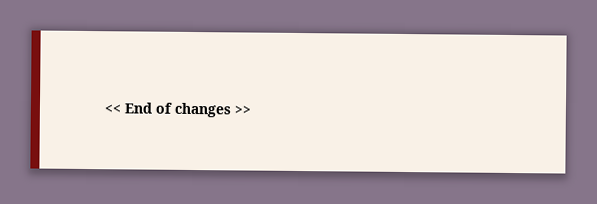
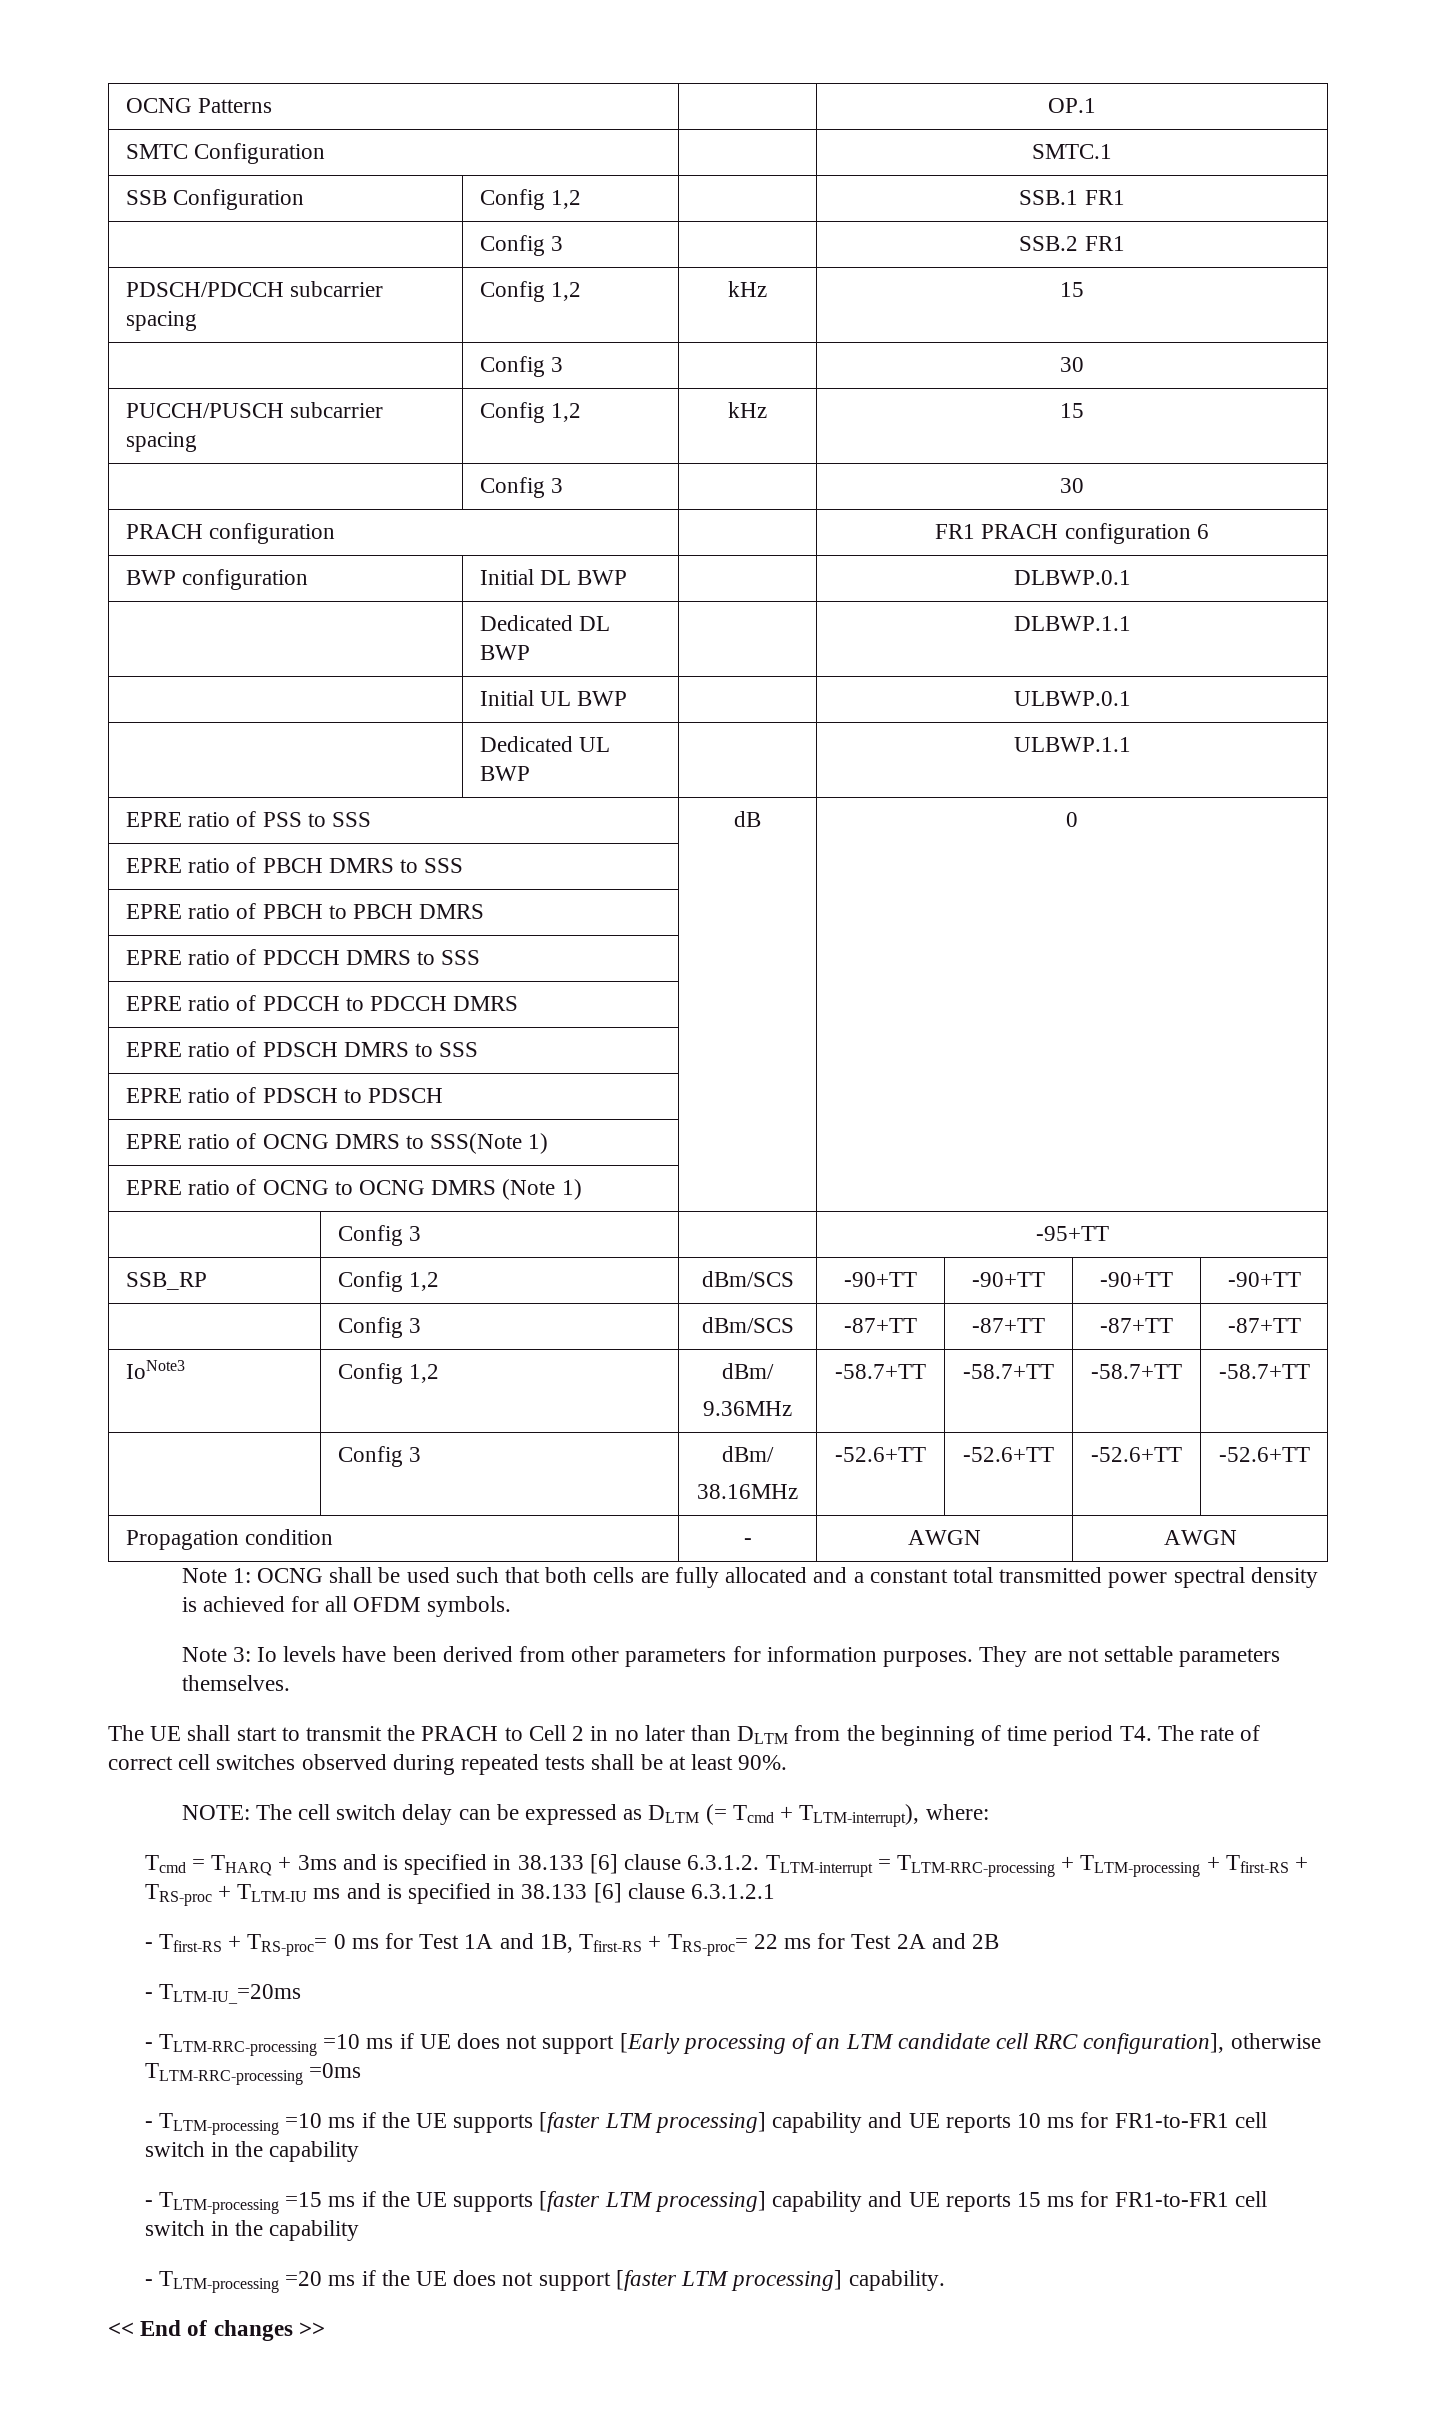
(104, 109) none -> [125,98,273,113] [1048,98,1096,113] [125,143,326,164] [1032,144,1112,159] [125,189,305,210] [479,189,582,210] [1019,190,1125,205] [479,235,564,256] [1019,236,1125,251] [125,281,384,297] [125,311,197,331] [479,281,582,302] [728,281,767,297] [1060,282,1084,297] [479,356,564,377] [1060,357,1084,372] [125,402,384,418] [125,432,197,452] [479,402,582,423] [728,402,767,418] [1060,403,1084,418] [479,477,564,498] [1060,478,1084,493] [125,523,336,544] [935,523,1209,544] [125,569,309,590] [479,569,628,585] [1013,570,1131,585] [479,615,611,631] [479,645,530,660] [1013,616,1131,631] [479,690,628,706] [1013,691,1131,706] [479,736,611,752] [479,766,530,781] [1013,737,1131,752] [125,811,371,827] [734,811,761,827] [1066,812,1078,827] [125,857,464,873] [125,903,485,919] [125,949,481,965] [125,995,519,1011] [125,1041,479,1057] [125,1087,443,1103] [125,1133,549,1154] [125,1179,582,1200] [337,1225,422,1246] [1035,1226,1109,1241] [125,1272,207,1290] [337,1271,440,1292] [701,1271,794,1287] [844,1272,917,1287] [972,1272,1045,1287] [1100,1272,1173,1287] [1227,1272,1301,1287] [337,1317,422,1338] [701,1317,794,1333] [844,1318,917,1333] [972,1318,1045,1333] [1100,1318,1173,1333] [1227,1318,1301,1333] [125,1360,185,1379] [337,1363,440,1384] [722,1363,774,1379] [703,1401,792,1416] [835,1364,926,1379] [963,1364,1054,1379] [1091,1364,1182,1379] [1218,1364,1310,1379] [337,1446,422,1467] [722,1446,774,1462] [697,1484,798,1499] [835,1447,926,1462] [963,1447,1054,1462] [1091,1447,1182,1462] [1218,1447,1310,1462] [125,1529,334,1550] [743,1538,752,1545] [908,1530,981,1545] [1163,1530,1237,1545] [181,1567,1318,1588] [181,1596,511,1617] [181,1646,1281,1667] [181,1675,290,1691] [108,1725,1261,1746] [108,1754,788,1775] [181,1804,989,1827] [144,1854,1308,1877] [144,1883,776,1906] [144,1933,999,1956] [144,1984,301,2004] [144,2033,1321,2056] [144,2063,361,2085] [144,2112,1267,2135] [144,2141,360,2162] [144,2191,1267,2214] [144,2220,360,2241] [144,2270,945,2293] OCNG Patterns | | OP.1 // SMTC Configuration | | SMTC.1 // SSB Configuration | Config 1,2 | | SSB.1 FR1 // | Config 3 | | SSB.2 FR1 // PDSCH/PDCCH subcarrier spacing | Config 1,2 | kHz | 15 // | Config 3 | | 30 // PUCCH/PUSCH subcarrier spacing | Config 1,2 | kHz | 15 // | Config 3 | | 30 // PRACH configuration | | FR1 PRACH configuration 6 // BWP configuration | Initial DL BWP | | DLBWP.0.1 // | Dedicated DL BWP | | DLBWP.1.1 // | Initial UL BWP | | ULBWP.0.1 // | Dedicated UL BWP | | ULBWP.1.1 // EPRE ratio of PSS to SSS | dB | 0 // EPRE ratio of PBCH DMRS to SSS | | // EPRE ratio of PBCH to PBCH DMRS | | // EPRE ratio of PDCCH DMRS to SSS | | // EPRE ratio of PDCCH to PDCCH DMRS | | // EPRE ratio of PDSCH DMRS to SSS | | // EPRE ratio of PDSCH to PDSCH | | // EPRE ratio of OCNG DMRS to SSS(Note 1) | | // EPRE ratio of OCNG to OCNG DMRS (Note 1) | | // | Config 3 | | -95+TT // SSB_RP | Config 1,2 | dBm/SCS | -90+TT | -90+TT | -90+TT | -90+TT // | Config 3 | dBm/SCS | -87+TT | -87+TT | -87+TT | -87+TT // IoNote3 | Config 1,2 | dBm/ // 9.36MHz | -58.7+TT | -58.7+TT | -58.7+TT | -58.7+TT // | Config 3 | dBm/ // 38.16MHz | -52.6+TT | -52.6+TT | -52.6+TT | -52.6+TT // Propagation condition | - | AWGN | AWGN // Note 1: OCNG shall be used such that both cells are fully allocated and a constant total transmitted power spectral density is achieved for all OFDM symbols. // Note 3: Io levels have been derived from other parameters for information purposes. They are not settable parameters themselves. // The UE shall start to transmit the PRACH to Cell 2 in no later than DLTM from the beginning of time period T4. The rate of correct cell switches observed during repeated tests shall be at least 90%. // NOTE: The cell switch delay can be expressed as DLTM (= Tcmd + TLTM-interrupt), where: // Tcmd = THARQ + 3ms and is specified in 38.133 [6] clause 6.3.1.2. TLTM-interrupt = TLTM-RRC-processing + TLTM-processing + Tfirst-RS + TRS-proc + TLTM-IU ms and is specified in 38.133 [6] clause 6.3.1.2.1 // - Tfirst-RS + TRS-proc= 0 ms for Test 1A and 1B, Tfirst-RS + TRS-proc= 22 ms for Test 2A and 2B // - TLTM-IU_=20ms // - TLTM-RRC-processing =10 ms if UE does not support [Early processing of an LTM candidate cell RRC configuration], otherwise TLTM-RRC-processing =0ms // - TLTM-processing =10 ms if the UE supports [faster LTM processing] capability and UE reports 10 ms for FR1-to-FR1 cell switch in the capability // - TLTM-processing =15 ms if the UE supports [faster LTM processing] capability and UE reports 15 ms for FR1-to-FR1 cell switch in the capability // - TLTM-processing =20 ms if the UE does not support [faster LTM processing] capability. //

